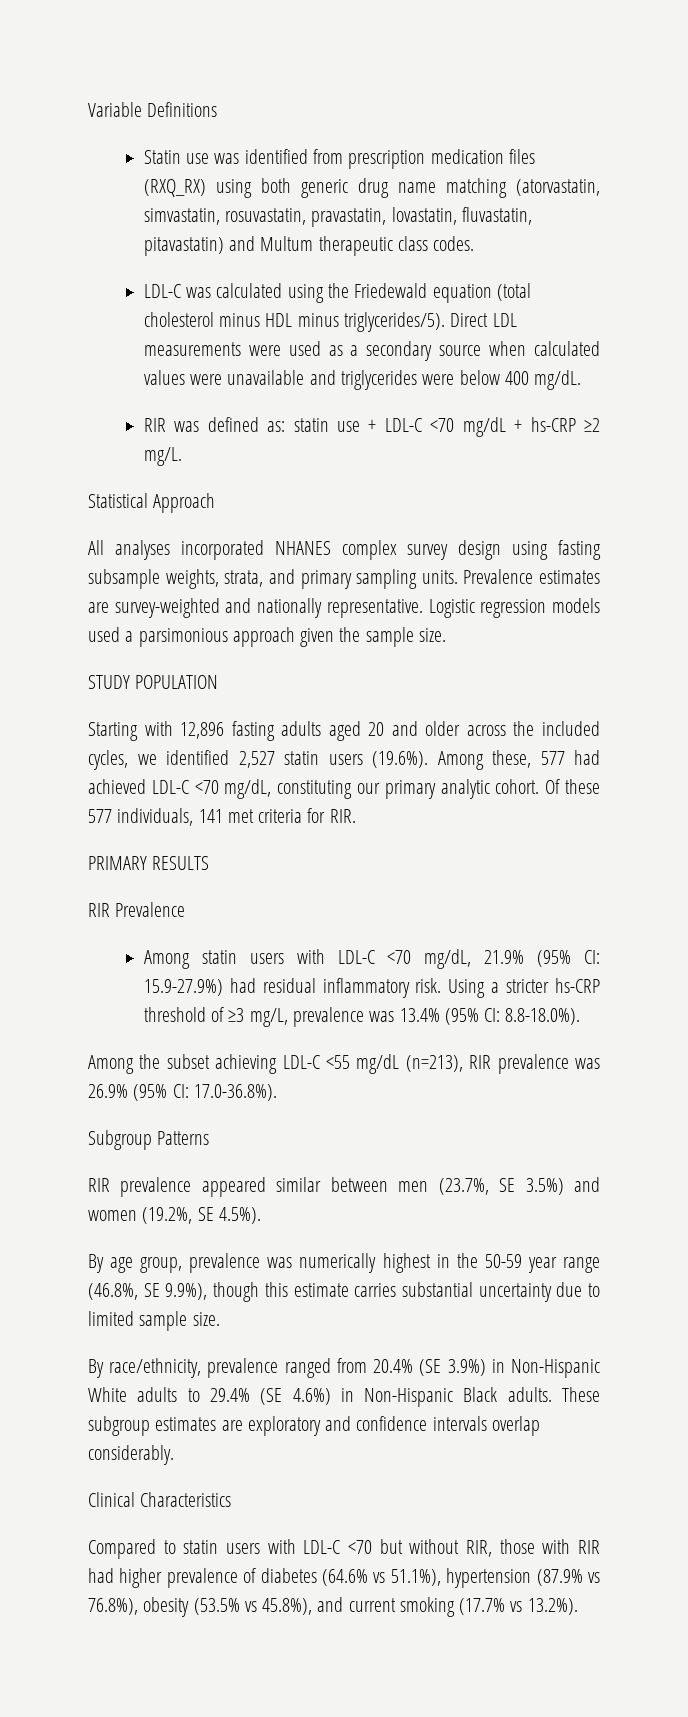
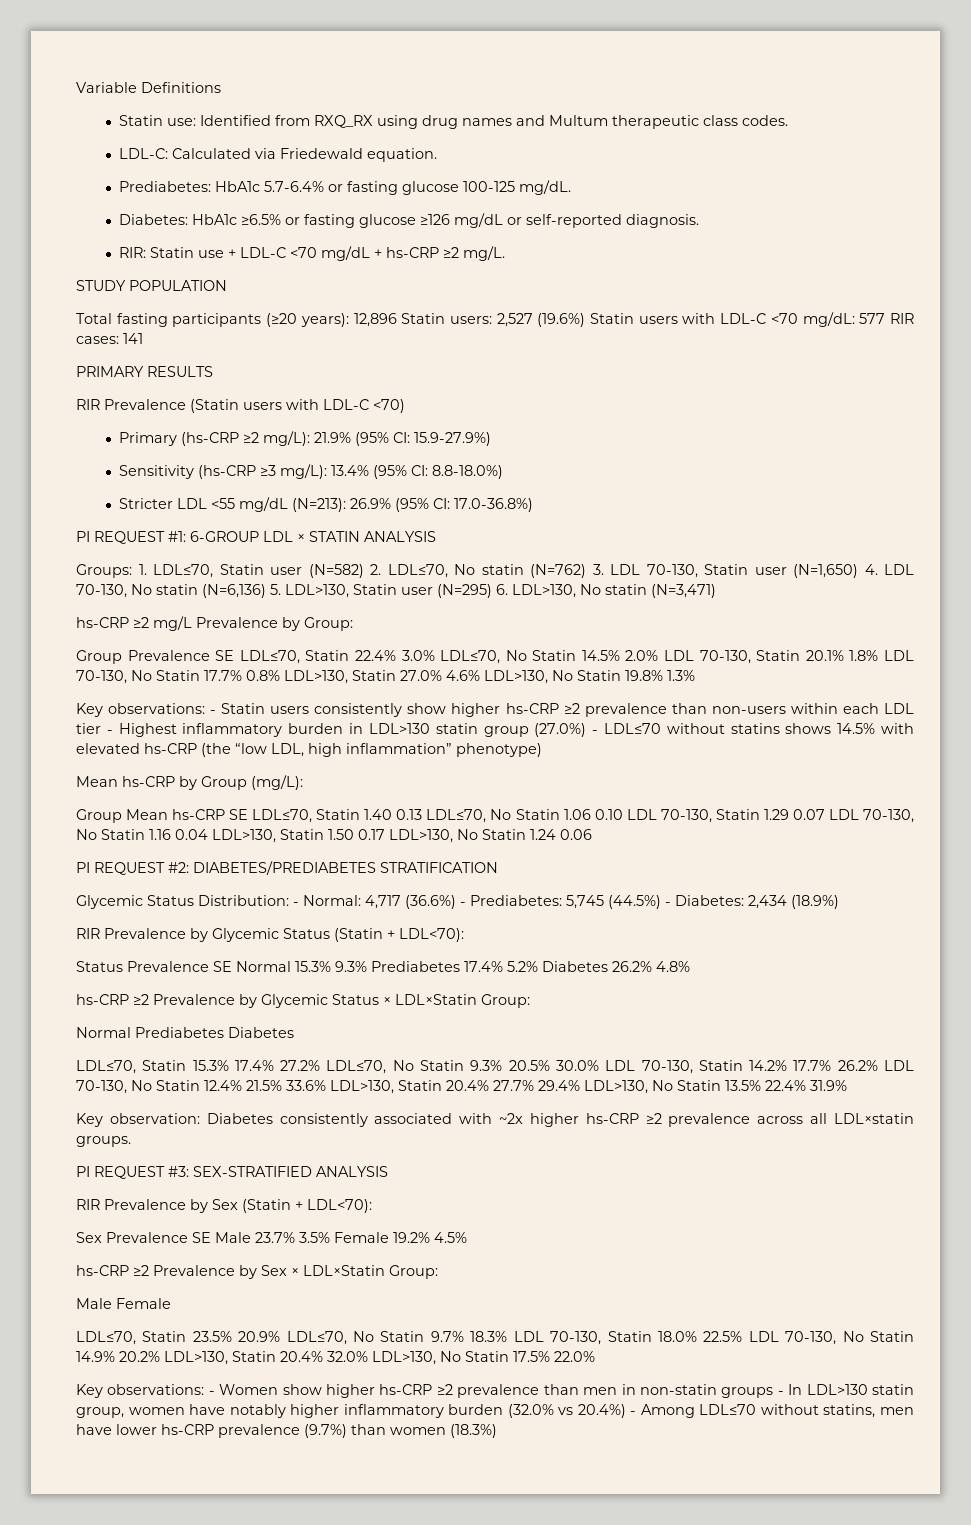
[186,149,535,169] [143,178,600,198] [143,207,533,227] [143,237,224,256] use was identified from prescription medication files (RXQ_RX) using both generic drug name matching (atorvastatin, simvastatin, rosuvastatin, pravastatin, lovastatin, fluvastatin, pitavastatin) -> [167,115,513,129] use: Identified from RXQ_RX using drug names
[143,283,531,303] [143,312,517,332] [143,341,600,361] [143,370,582,390] [143,417,329,432] LDL-C was calculated using the Friedewald equation (total cholesterol minus HDL minus triglycerides/5). Direct LDL measurements were used as a secondary source when calculated values were unavailable and triglycerides were below 400 mg/dL. // RIR was defined as: statin -> [119,148,438,162] [119,180,572,195] [119,213,700,228] [119,247,195,258] LDL-C: Calculated via Friedewald equation. // Prediabetes: HbA1c 5.7-6.4% or fasting glucose 100-125 mg/dL. // Diabetes: HbA1c ≥6.5% or fasting glucose ≥126 mg/dL or self-reported diagnosis. // RIR: Statin
[88,493,216,513] [88,540,601,560] [88,569,600,589] [88,598,600,618] [88,627,446,647] [88,675,219,689] [88,721,600,741] [88,750,600,770] [88,779,601,799] [88,808,356,826] Statistical Approach // All analyses incorporated NHANES complex survey design using fasting subsample weights, strata, and primary sampling units. Prevalence estimates are survey-weighted and nationally representative. Logistic regression models used a parsimonious approach given the sample size. // STUDY POPULATION // Starting with 12,896 fasting adults aged 20 and older across the included cycles, we identified 2,527 statin users (19.6%). Among these, 577 had achieved LDL-C <70 mg/dL, constituting our primary analytic cohort. Of these 577 individuals, 141 met criteria for RIR. -> [76,280,227,291] [76,312,915,327] [76,333,143,344] STUDY POPULATION // Total fasting participants (≥20 years): 12,896 Statin users: 2,527 (19.6%) Statin users with LDL-C <70 mg/dL: 577 RIR cases: 141
[143,949,472,969] // Among statin users with LDL-C <70 mg/dL, -> [190,399,405,413] [119,431,311,446] (Statin users with LDL-C <70) // Primary (hs-CRP ≥2 mg/L):
[229,978,600,998] [143,1007,581,1027] [88,1054,600,1074] [88,1084,277,1101] [88,1130,210,1150] [88,1177,601,1197] [88,1207,261,1224] [88,1253,600,1273] [88,1282,600,1302] [88,1311,220,1331] [88,1358,600,1378] [88,1387,601,1407] [88,1416,540,1436] [88,1445,174,1465] [88,1492,232,1507] [88,1539,601,1559] [88,1568,600,1588] [88,1597,578,1617] had residual inflammatory risk. Using a stricter hs-CRP threshold of ≥3 mg/L, prevalence was 13.4% (95% CI: 8.8-18.0%). // Among the subset achieving LDL-C <55 mg/dL (n=213), RIR prevalence was 26.9% (95% CI: 17.0-36.8%). // Subgroup Patterns // RIR prevalence appeared similar between men (23.7%, SE 3.5%) and women (19.2%, SE 4.5%). // By age group, prevalence was numerically highest in the 50-59 year range (46.8%, SE 9.9%), though this estimate carries substantial uncertainty due to limited sample size. // By race/ethnicity, prevalence ranged from 20.4% (SE 3.9%) in Non-Hispanic White adults to 29.4% (SE 4.6%) in Non-Hispanic Black adults. These subgroup estimates are exploratory and confidence intervals overlap considerably. // Clinical Characteristics // Compared to statin users with LDL-C <70 but without RIR, those with RIR had higher prevalence of diabetes (64.6% vs 51.1%), hypertension (87.9% vs 76.8%), obesity (53.5% vs 45.8%), and current smoking (17.7% vs 13.2%). -> [119,464,504,479] [119,497,534,512] [76,531,436,544] [76,564,914,578] [76,584,716,598] [76,616,353,631] [76,650,915,664] [76,670,695,684] [76,703,915,717] [76,723,914,737] [76,743,542,757] [76,775,303,790] [76,809,915,823] [76,829,592,843] [76,861,498,875] [76,895,839,909] [76,928,464,942] [76,961,690,972] [76,994,530,1008] [76,1027,294,1038] [76,1060,914,1074] [76,1080,847,1094] [76,1113,914,1127] [76,1136,131,1147] [76,1166,388,1179] [76,1199,372,1213] [76,1232,467,1243] [76,1265,438,1279] [76,1298,171,1309] [76,1331,914,1345] [76,1351,595,1365] [76,1384,914,1398] [76,1404,914,1418] [76,1424,497,1438] // Sensitivity (hs-CRP ≥3 mg/L): 13.4% (95% CI: 8.8-18.0%) // Stricter LDL <55 mg/dL (N=213): 26.9% (95% CI: 17.0-36.8%) // PI REQUEST #1: 6-GROUP LDL × STATIN ANALYSIS // Groups: 1. LDL≤70, Statin user (N=582) 2. LDL≤70, No statin (N=762) 3. LDL 70-130, Statin user (N=1,650) 4. LDL 70-130, No statin (N=6,136) 5. LDL>130, Statin user (N=295) 6. LDL>130, No statin (N=3,471) // hs-CRP ≥2 mg/L Prevalence by Group: // Group Prevalence SE LDL≤70, Statin 22.4% 3.0% LDL≤70, No Statin 14.5% 2.0% LDL 70-130, Statin 20.1% 1.8% LDL 70-130, No Statin 17.7% 0.8% LDL>130, Statin 27.0% 4.6% LDL>130, No Statin 19.8% 1.3% // Key observations: - Statin users consistently show higher hs-CRP ≥2 prevalence than non-users within each LDL tier - Highest inflammatory burden in LDL>130 statin group (27.0%) - LDL≤70 without statins shows 14.5% with elevated hs-CRP (the “low LDL, high inflammation” phenotype) // Mean hs-CRP by Group (mg/L): // Group Mean hs-CRP SE LDL≤70, Statin 1.40 0.13 LDL≤70, No Statin 1.06 0.10 LDL 70-130, Statin 1.29 0.07 LDL 70-130, No Statin 1.16 0.04 LDL>130, Statin 1.50 0.17 LDL>130, No Statin 1.24 0.06 // PI REQUEST #2: DIABETES/PREDIABETES STRATIFICATION // Glycemic Status Distribution: - Normal: 4,717 (36.6%) - Prediabetes: 5,745 (44.5%) - Diabetes: 2,434 (18.9%) // RIR Prevalence by Glycemic Status (Statin + LDL<70): // Status Prevalence SE Normal 15.3% 9.3% Prediabetes 17.4% 5.2% Diabetes 26.2% 4.8% // hs-CRP ≥2 Prevalence by Glycemic Status × LDL×Statin Group: // Normal Prediabetes Diabetes // LDL≤70, Statin 15.3% 17.4% 27.2% LDL≤70, No Statin 9.3% 20.5% 30.0% LDL 70-130, Statin 14.2% 17.7% 26.2% LDL 70-130, No Statin 12.4% 21.5% 33.6% LDL>130, Statin 20.4% 27.7% 29.4% LDL>130, No Statin 13.5% 22.4% 31.9% // Key observation: Diabetes consistently associated with ~2x higher hs-CRP ≥2 prevalence across all LDL×statin groups. // PI REQUEST #3: SEX-STRATIFIED ANALYSIS // RIR Prevalence by Sex (Statin + LDL<70): // Sex Prevalence SE Male 23.7% 3.5% Female 19.2% 4.5% // hs-CRP ≥2 Prevalence by Sex × LDL×Statin Group: // Male Female // LDL≤70, Statin 23.5% 20.9% LDL≤70, No Statin 9.7% 18.3% LDL 70-130, Statin 18.0% 22.5% LDL 70-130, No Statin 14.9% 20.2% LDL>130, Statin 20.4% 32.0% LDL>130, No Statin 17.5% 22.0% // Key observations: - Women show higher hs-CRP ≥2 prevalence than men in non-statin groups - In LDL>130 statin group, women have notably higher inflammatory burden (32.0% vs 20.4%) - Among LDL≤70 without statins, men have lower hs-CRP prevalence (9.7%) than women (18.3%)

